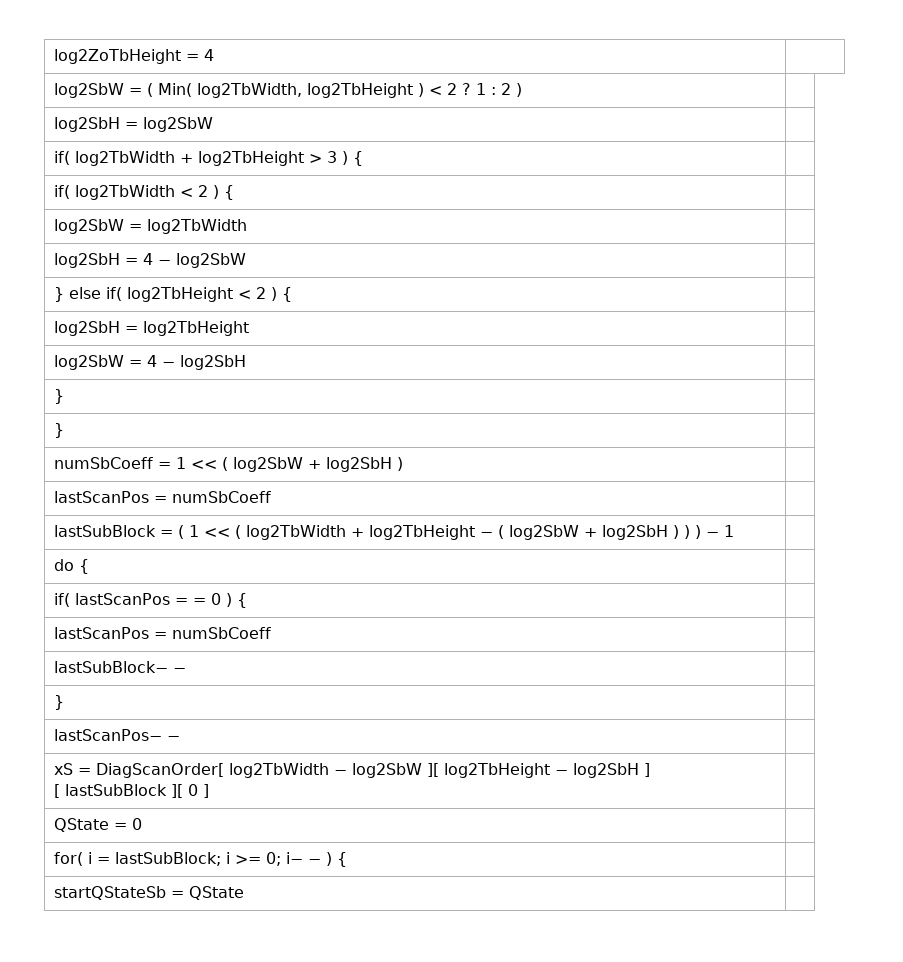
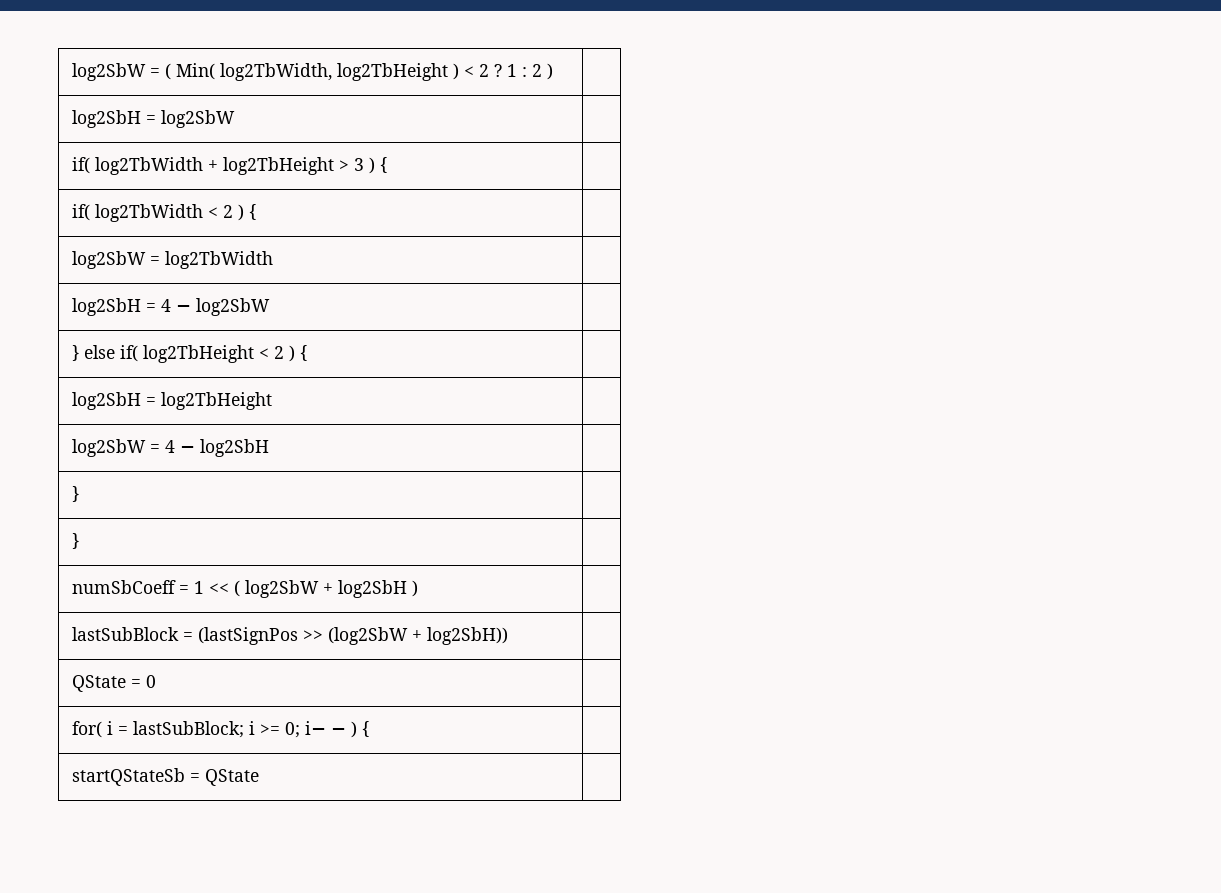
[53,49,214,64] log2ZoTbHeight = 4 | // -> (72, 72) none
[53,491,271,503] // lastScanPos = numSbCoeff | -> (419, 588) none
[177,525,734,540] [53,559,89,574] [53,593,247,608] [53,627,271,639] [53,661,186,673] [53,695,64,710] [53,729,180,741] [53,763,650,778] [53,784,209,798] ( 1 << ( log2TbWidth + log2TbHeight − ( log2SbW + log2SbH ) ) ) − 1 | // do { | // if( lastScanPos = = 0 ) { | // lastScanPos = numSbCoeff | // lastSubBlock− − | // } | // lastScanPos− − | // xS = DiagScanOrder[ log2TbWidth − log2SbW ][ log2TbHeight − log2SbH ] // [ lastSubBlock ][ 0 ] -> [198,627,509,645] (lastSignPos >> (log2SbW + log2SbH))

